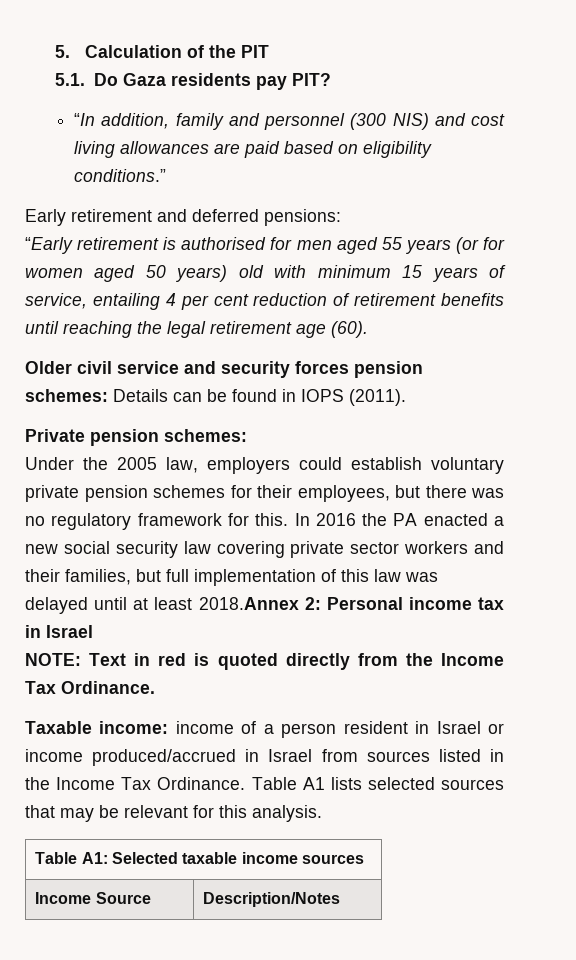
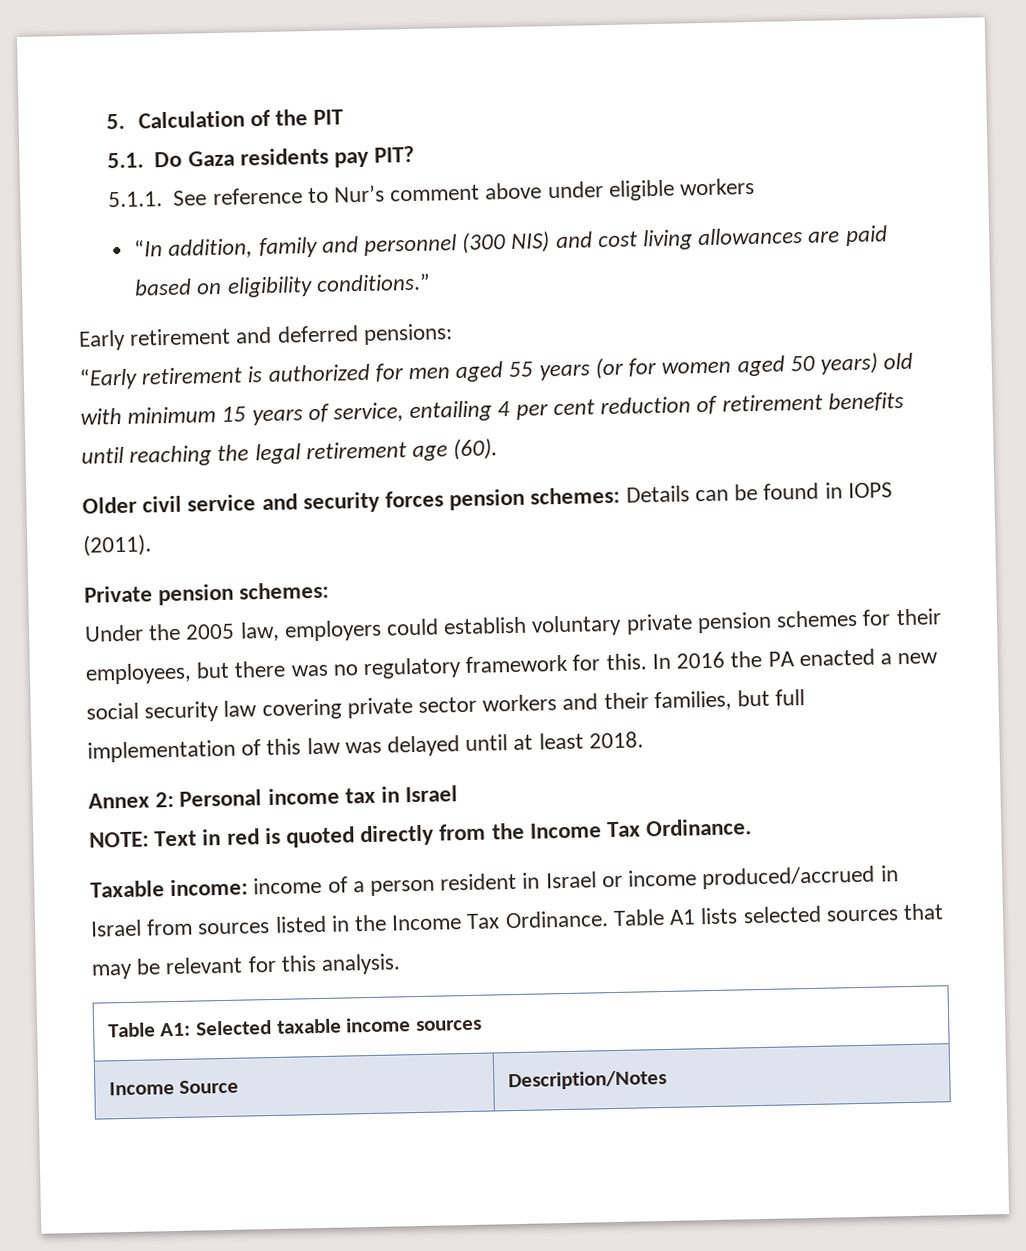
(331, 79) none -> [107,177,755,208] // 5.1.1. See reference to Nur’s comment above under eligible workers
[181,237,267,250] authorised -> [267,363,370,382] authorized
[198,597,299,610] 2018.Annex -> [588,731,644,749] [88,792,150,809] 2018. // Annex

